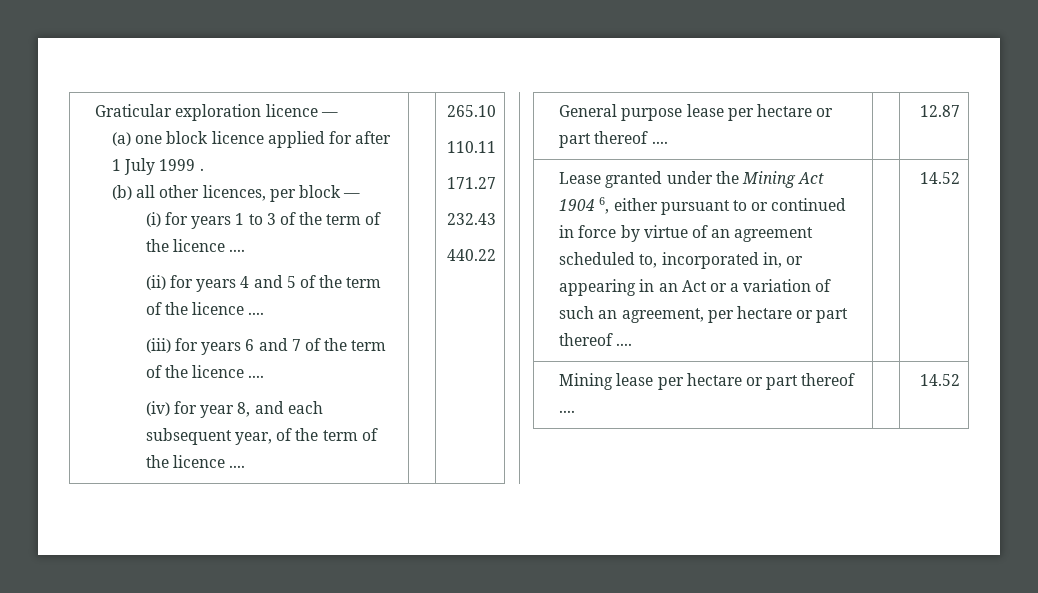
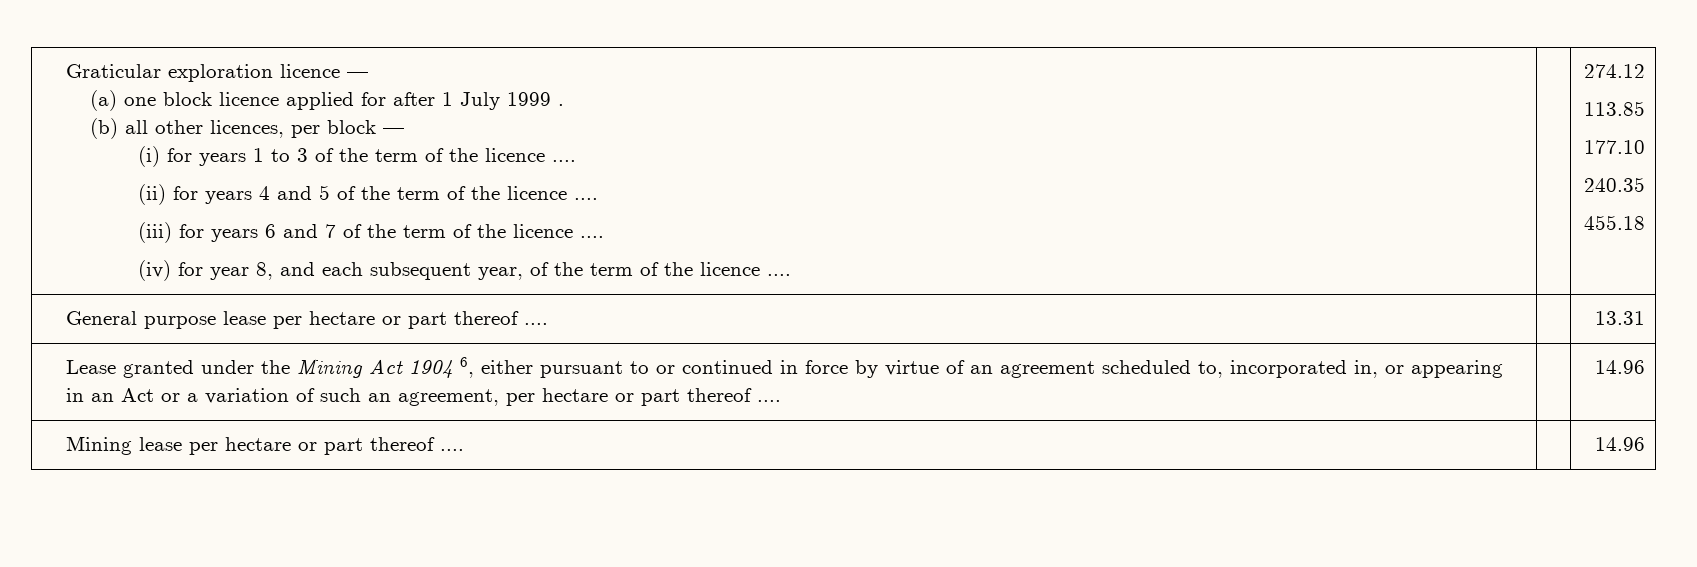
[446,105,496,117] [446,141,496,153] [446,177,496,189] [446,213,496,225] [446,249,496,261] 265.10 // 110.11 // 171.27 // 232.43 // 440.22 -> [1583,64,1645,78] [1583,101,1645,116] [1583,140,1645,154] [1583,177,1645,192] [1583,215,1645,230] 274.12 // 113.85 // 177.10 // 240.35 // 455.18
[919,105,960,117] 12.87 -> [1594,311,1645,325] 13.31
[919,172,960,184] 14.52 -> [1594,360,1645,374] 14.96
[919,374,960,386] 14.52 -> [1594,437,1645,451] 14.96

